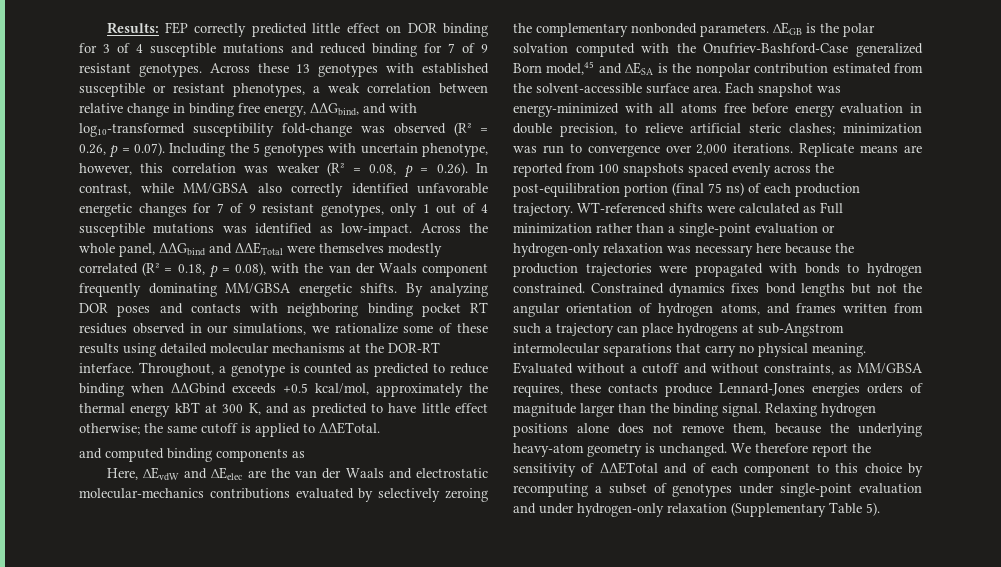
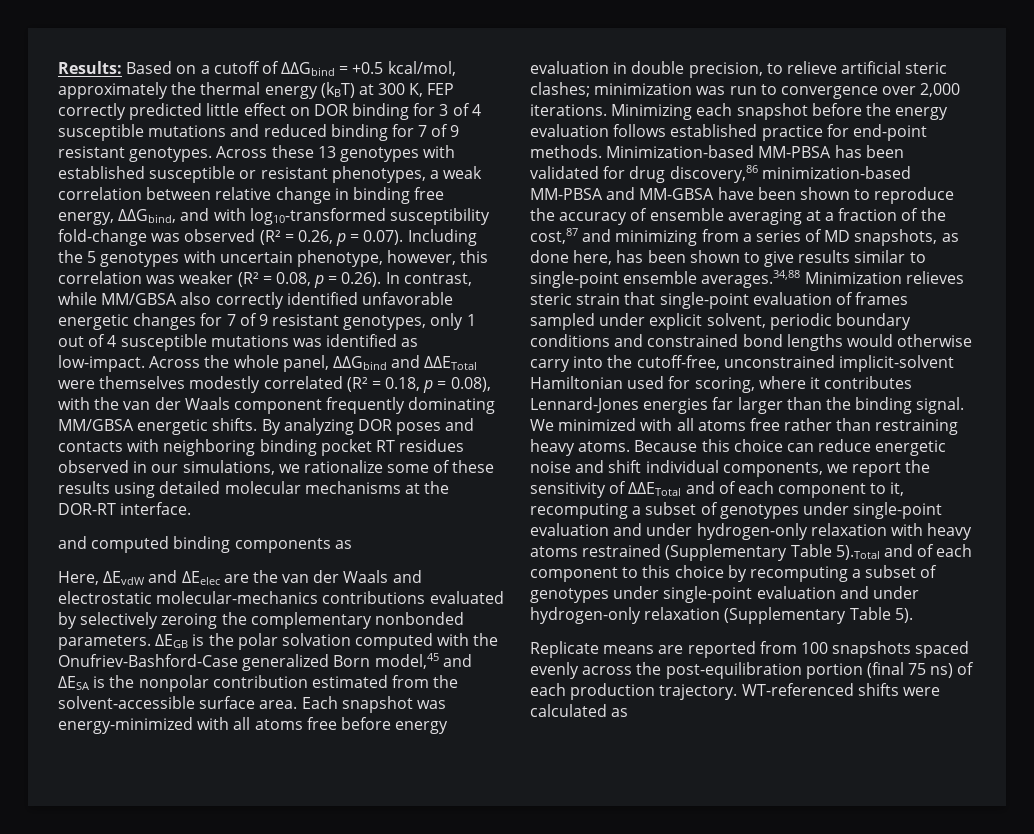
(159, 28) none -> [126,61,456,76] [58,82,424,99] Based on a cutoff of ΔΔGbind = +0.5 kcal/mol, approximately the thermal energy (kBT) at 300 K,
[138,362,489,377] [79,383,488,397] [79,402,488,417] [79,422,380,437] Throughout, a genotype is counted as predicted to reduce binding when ΔΔGbind exceeds +0.5 kcal/mol, approximately the thermal energy kBT at 300 K, and as predicted to have little effect otherwise; the same cutoff is applied to ΔΔETotal. -> (192, 508) none
(794, 148) none -> [611,103,949,120] [530,124,927,141] [530,145,904,158] [530,165,911,183] [530,187,955,204] [530,208,946,225] [530,228,959,246] [530,250,926,267] [530,270,964,288] [530,292,909,309] [530,313,911,330] [530,334,973,351] [530,355,954,372] [530,376,913,393] [530,397,965,414] [530,418,959,435] [530,439,947,456] [530,460,931,477] [530,481,905,498] [530,502,943,519] [530,523,973,540] [530,544,973,561] [530,565,938,582] [530,586,919,603] [530,607,913,624] Minimizing each snapshot before the energy evaluation follows established practice for end-point methods. Minimization-based MM-PBSA has been validated for drug discovery,86 minimization-based MM-PBSA and MM-GBSA have been shown to reproduce the accuracy of ensemble averaging at a fraction of the cost,87 and minimizing from a series of MD snapshots, as done here, has been shown to give results similar to single-point ensemble averages.34,88 Minimization relieves steric strain that single-point evaluation of frames sampled under explicit solvent, periodic boundary conditions and constrained bond lengths would otherwise carry into the cutoff-free, unconstrained implicit-solvent Hamiltonian used for scoring, where it contributes Lennard-Jones energies far larger than the binding signal. We minimized with all atoms free rather than restraining heavy atoms. Because this choice can reduce energetic noise and shift individual components, we report the sensitivity of ΔΔETotal and of each component to it, recomputing a subset of genotypes under single-point evaluation and under hydrogen-only relaxation with heavy atoms restrained (Supplementary Table 5).Total and of each component to this choice by recomputing a subset of genotypes under single-point evaluation and under hydrogen-only relaxation (Supplementary Table 5). //
[820,202,843,214] [513,223,835,237] [513,243,854,257] [513,263,922,277] [513,283,922,297] [513,303,923,317] [513,323,844,337] [513,343,866,357] [513,362,923,375] [513,383,923,397] [513,403,876,417] [513,423,922,437] [513,443,871,457] [513,462,923,477] [513,483,922,497] [513,502,880,517] Full minimization rather than a single-point evaluation or hydrogen-only relaxation was necessary here because the production trajectories were propagated with bonds to hydrogen constrained. Constrained dynamics fixes bond lengths but not the angular orientation of hydrogen atoms, and frames written from such a trajectory can place hydrogens at sub-Angstrom intermolecular separations that carry no physical meaning. Evaluated without a cutoff and without constraints, as MM/GBSA requires, these contacts produce Lennard-Jones energies orders of magnitude larger than the binding signal. Relaxing hydrogen positions alone does not remove them, because the underlying heavy-atom geometry is unchanged. We therefore report the sensitivity of ΔΔETotal and of each component to this choice by recomputing a subset of genotypes under single-point evaluation and under hydrogen-only relaxation (Supplementary Table 5). -> (629, 712) none

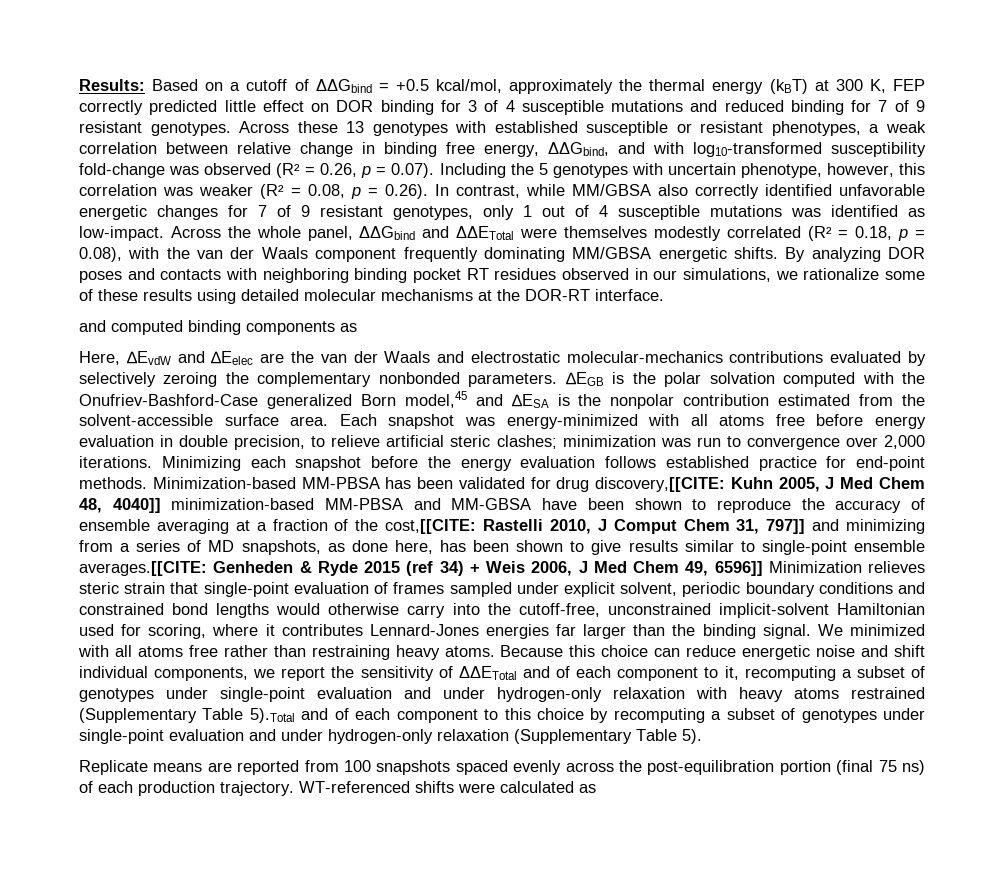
[669,165,758,183] discovery,86 -> [595,477,925,492] [79,498,161,513] discovery,[[CITE: Kuhn 2005, J Med Chem 48, 4040]]
[530,228,578,244] cost,87 -> [385,519,806,534] cost,[[CITE: Rastelli 2010, J Comput Chem 31, 797]]
[701,270,801,288] averages.34,88 -> [79,561,763,576] averages.[[CITE: Genheden & Ryde 2015 (ref 34) + Weis 2006, J Med Chem 49, 6596]]

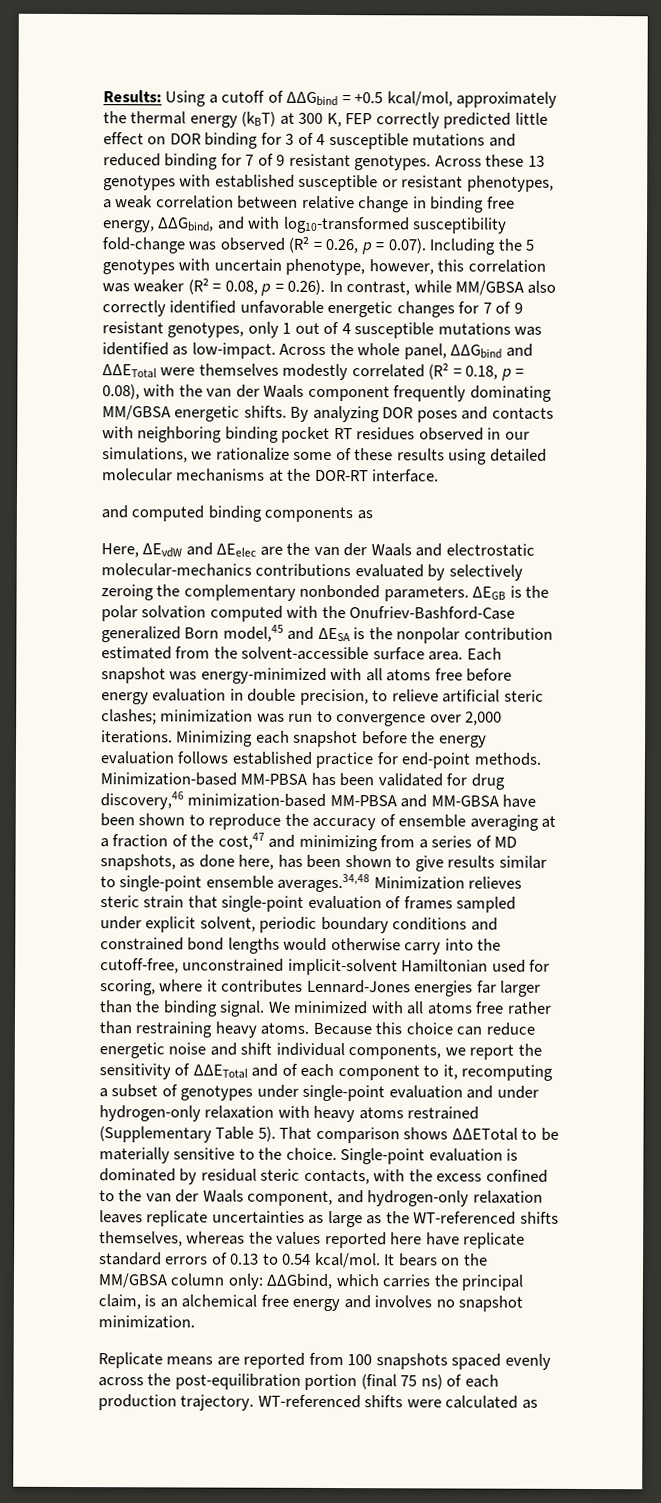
[152,79,224,91] Based on -> [165,90,207,107] Using
[595,477,925,492] [79,498,161,513] discovery,[[CITE: Kuhn 2005, J Med Chem 48, 4040]] -> [100,791,184,810] discovery,46
[385,519,806,534] cost,[[CITE: Rastelli 2010, J Comput Chem 31, 797]] -> [217,832,265,850] cost,47
[79,561,763,576] averages.[[CITE: Genheden & Ryde 2015 (ref 34) + Weis 2006, J Med Chem 49, 6596]] -> [277,873,371,893] averages.34,48
[249,708,925,723] [79,729,702,744] 5).Total and of each component to this choice by recomputing a subset of genotypes under single-point evaluation and under hydrogen-only relaxation (Supplementary Table 5). -> [257,1126,559,1144] [99,1147,519,1165] [99,1168,548,1185] [99,1189,543,1207] [99,1210,559,1228] [99,1231,526,1249] [99,1252,488,1269] [98,1273,524,1291] [98,1294,524,1312] [98,1315,195,1329] 5). That comparison shows ΔΔETotal to be materially sensitive to the choice. Single-point evaluation is dominated by residual steric contacts, with the excess confined to the van der Waals component, and hydrogen-only relaxation leaves replicate uncertainties as large as the WT-referenced shifts themselves, whereas the values reported here have replicate standard errors of 0.13 to 0.54 kcal/mol. It bears on the MM/GBSA column only: ΔΔGbind, which carries the principal claim, is an alchemical free energy and involves no snapshot minimization.

